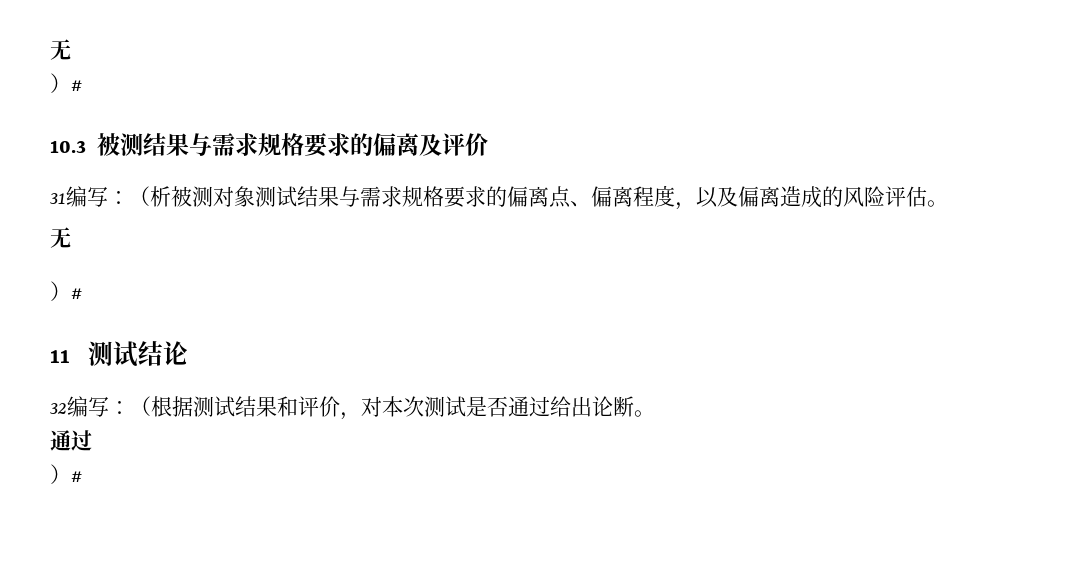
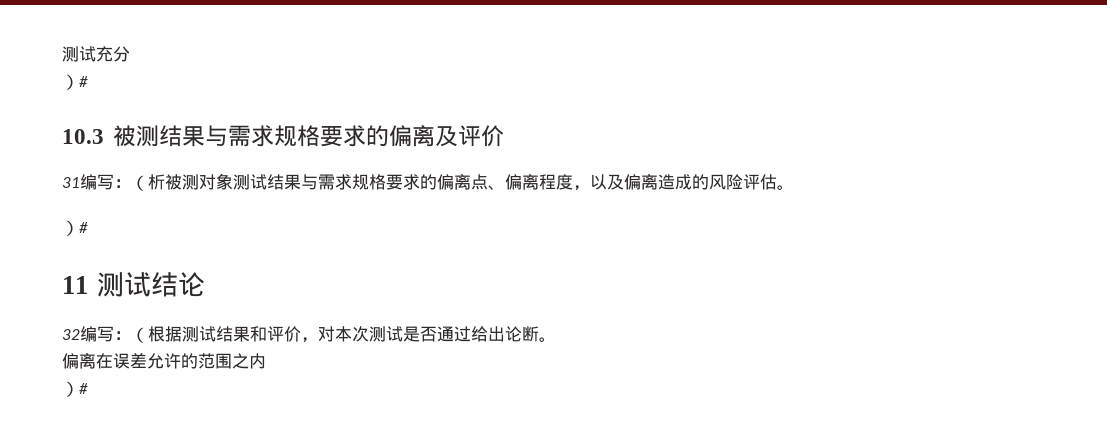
[50,39,71,60] 无 -> [62,46,130,62] 测试充分
[50,227,71,248] // 无 -> (794, 187) none
[50,430,92,451] 通过 -> [62,353,266,369] 偏离在误差允许的范围之内

